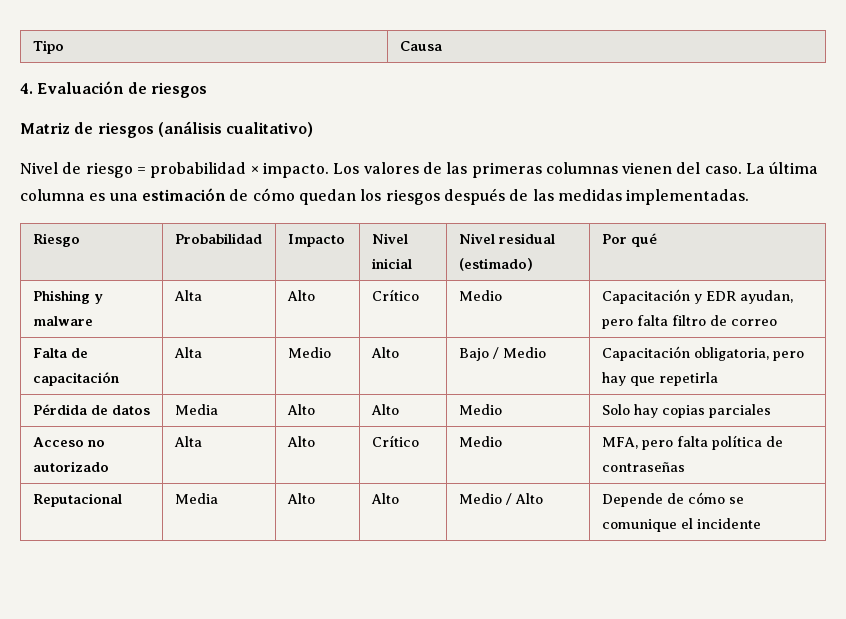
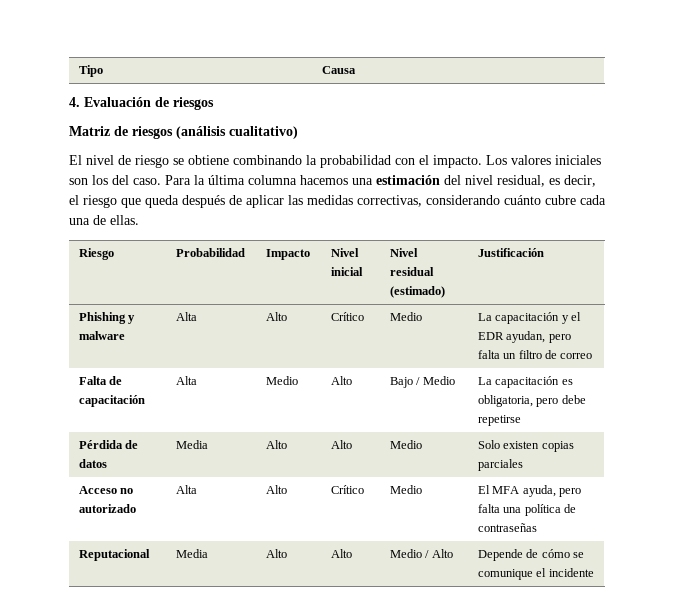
[20,162,766,178] Nivel de riesgo = probabilidad × impacto. Los valores de las primeras columnas vienen del caso. La -> [69,155,601,168] [69,175,205,185] El nivel de riesgo se obtiene combinando la probabilidad con el impacto. Los valores iniciales son los del caso. Para la
[89,193,106,201] es -> [300,175,348,185] hacemos
[229,188,440,205] de cómo quedan los riesgos -> [444,175,596,187] [69,195,179,208] del nivel residual, es decir, el riesgo que queda
(529, 195) none -> [246,195,284,208] aplicar
[626,189,750,205] implementadas. -> [357,195,606,207] [69,215,139,225] correctivas, considerando cuánto cubre cada una de ellas.
[601,233,657,247] Por qué -> [477,248,544,257] Justificación
[601,289,702,304] Capacitación y -> [477,312,582,324] La capacitación y el
(668, 320) none -> [503,353,517,359] un
[601,346,804,361] [601,372,718,386] Capacitación obligatoria, pero hay que repetirla -> [477,376,573,388] [477,395,586,407] [477,415,521,426] La capacitación es obligatoria, pero debe repetirse
[633,404,658,418] hay -> [503,441,540,449] existen
[601,436,708,450] MFA, pero falta -> [477,485,582,497] [477,504,522,513] El MFA ayuda, pero falta una

